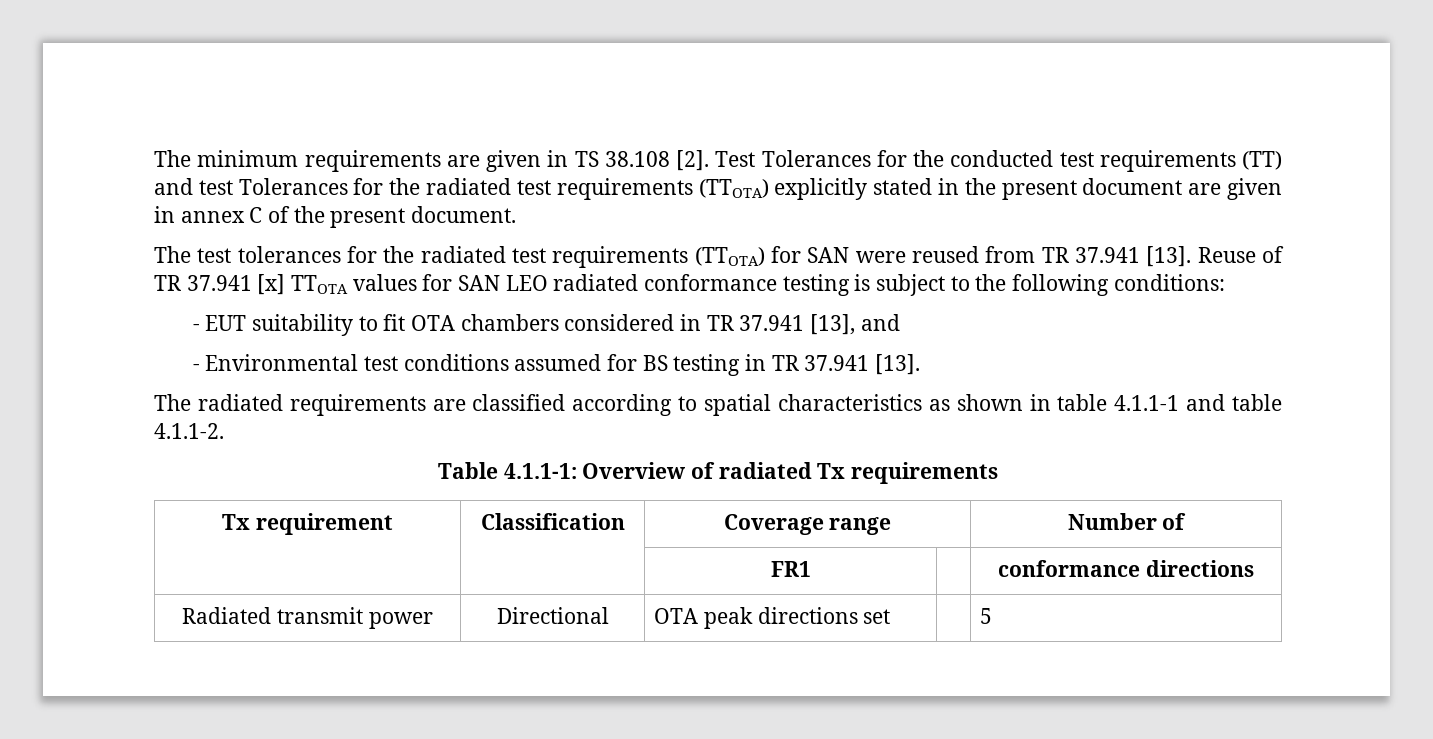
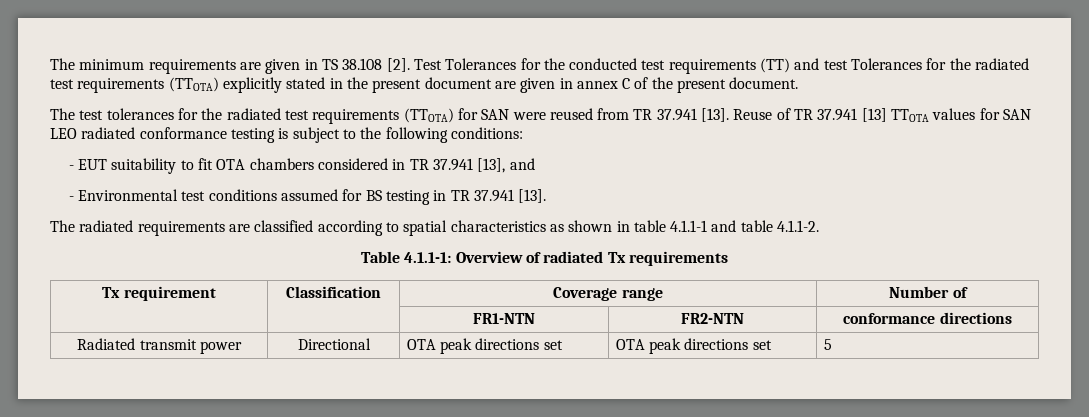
[257,274,286,295] [x] -> [861,108,887,122] [13]
[770,561,811,577] FR1 | -> [473,313,535,324] [681,313,744,324] FR1-NTN | FR2-NTN
(891, 616) none -> [615,338,772,354] OTA peak directions set

